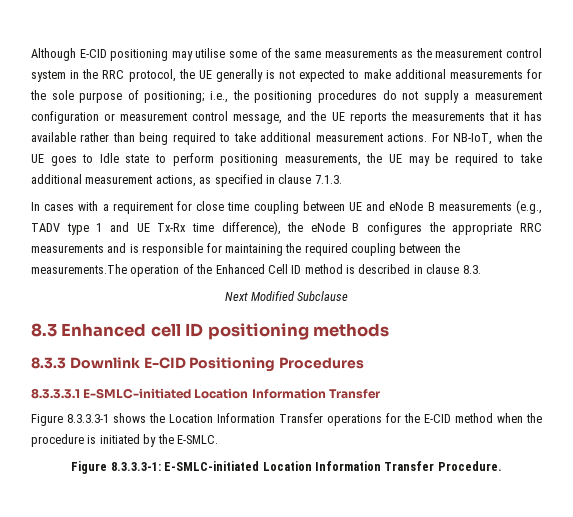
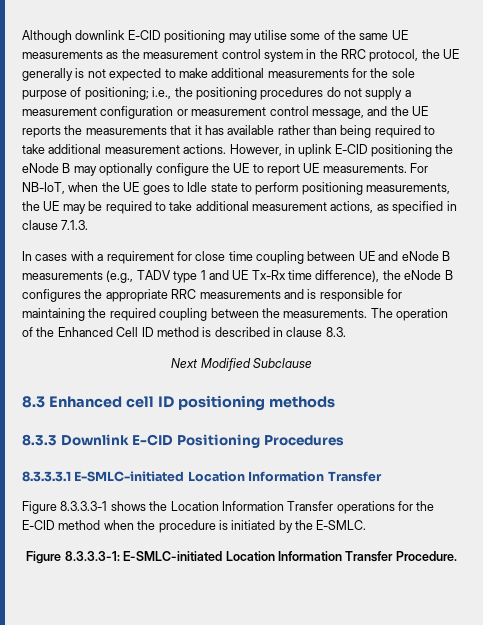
(76, 54) none -> [75,30,126,40] downlink
(321, 54) none -> [391,30,408,40] UE
(428, 137) none -> [229,144,454,157] [22,163,407,176] However, in uplink E-CID positioning the eNode B may optionally configure the UE to report UE measurements.
[31,264,127,274] measurements.The -> [283,308,393,318] measurements. The

